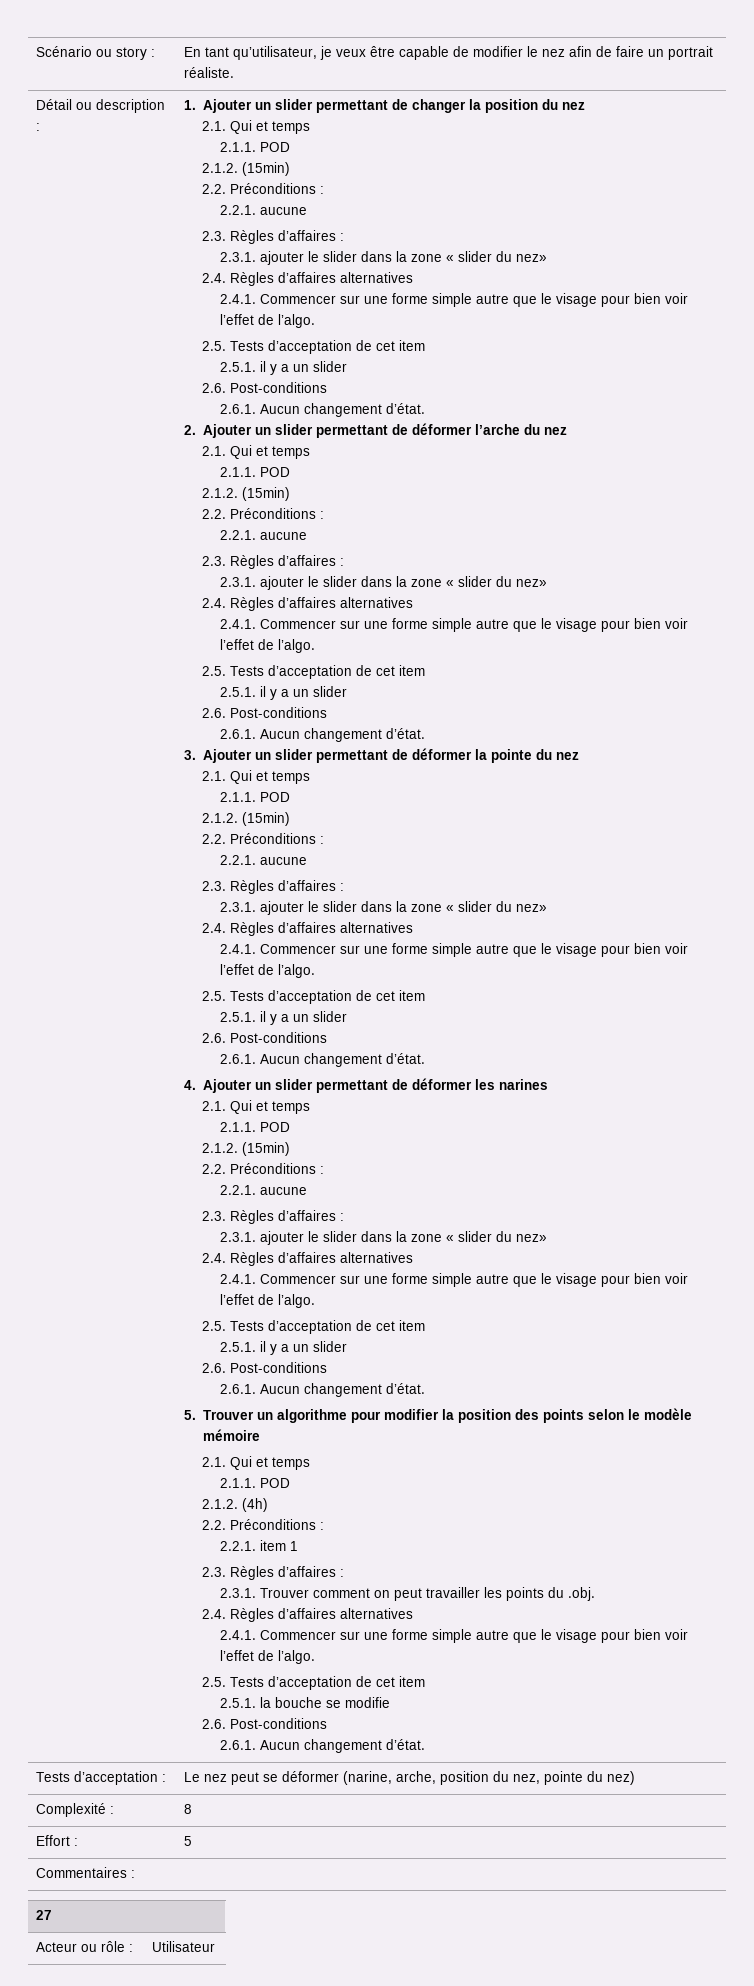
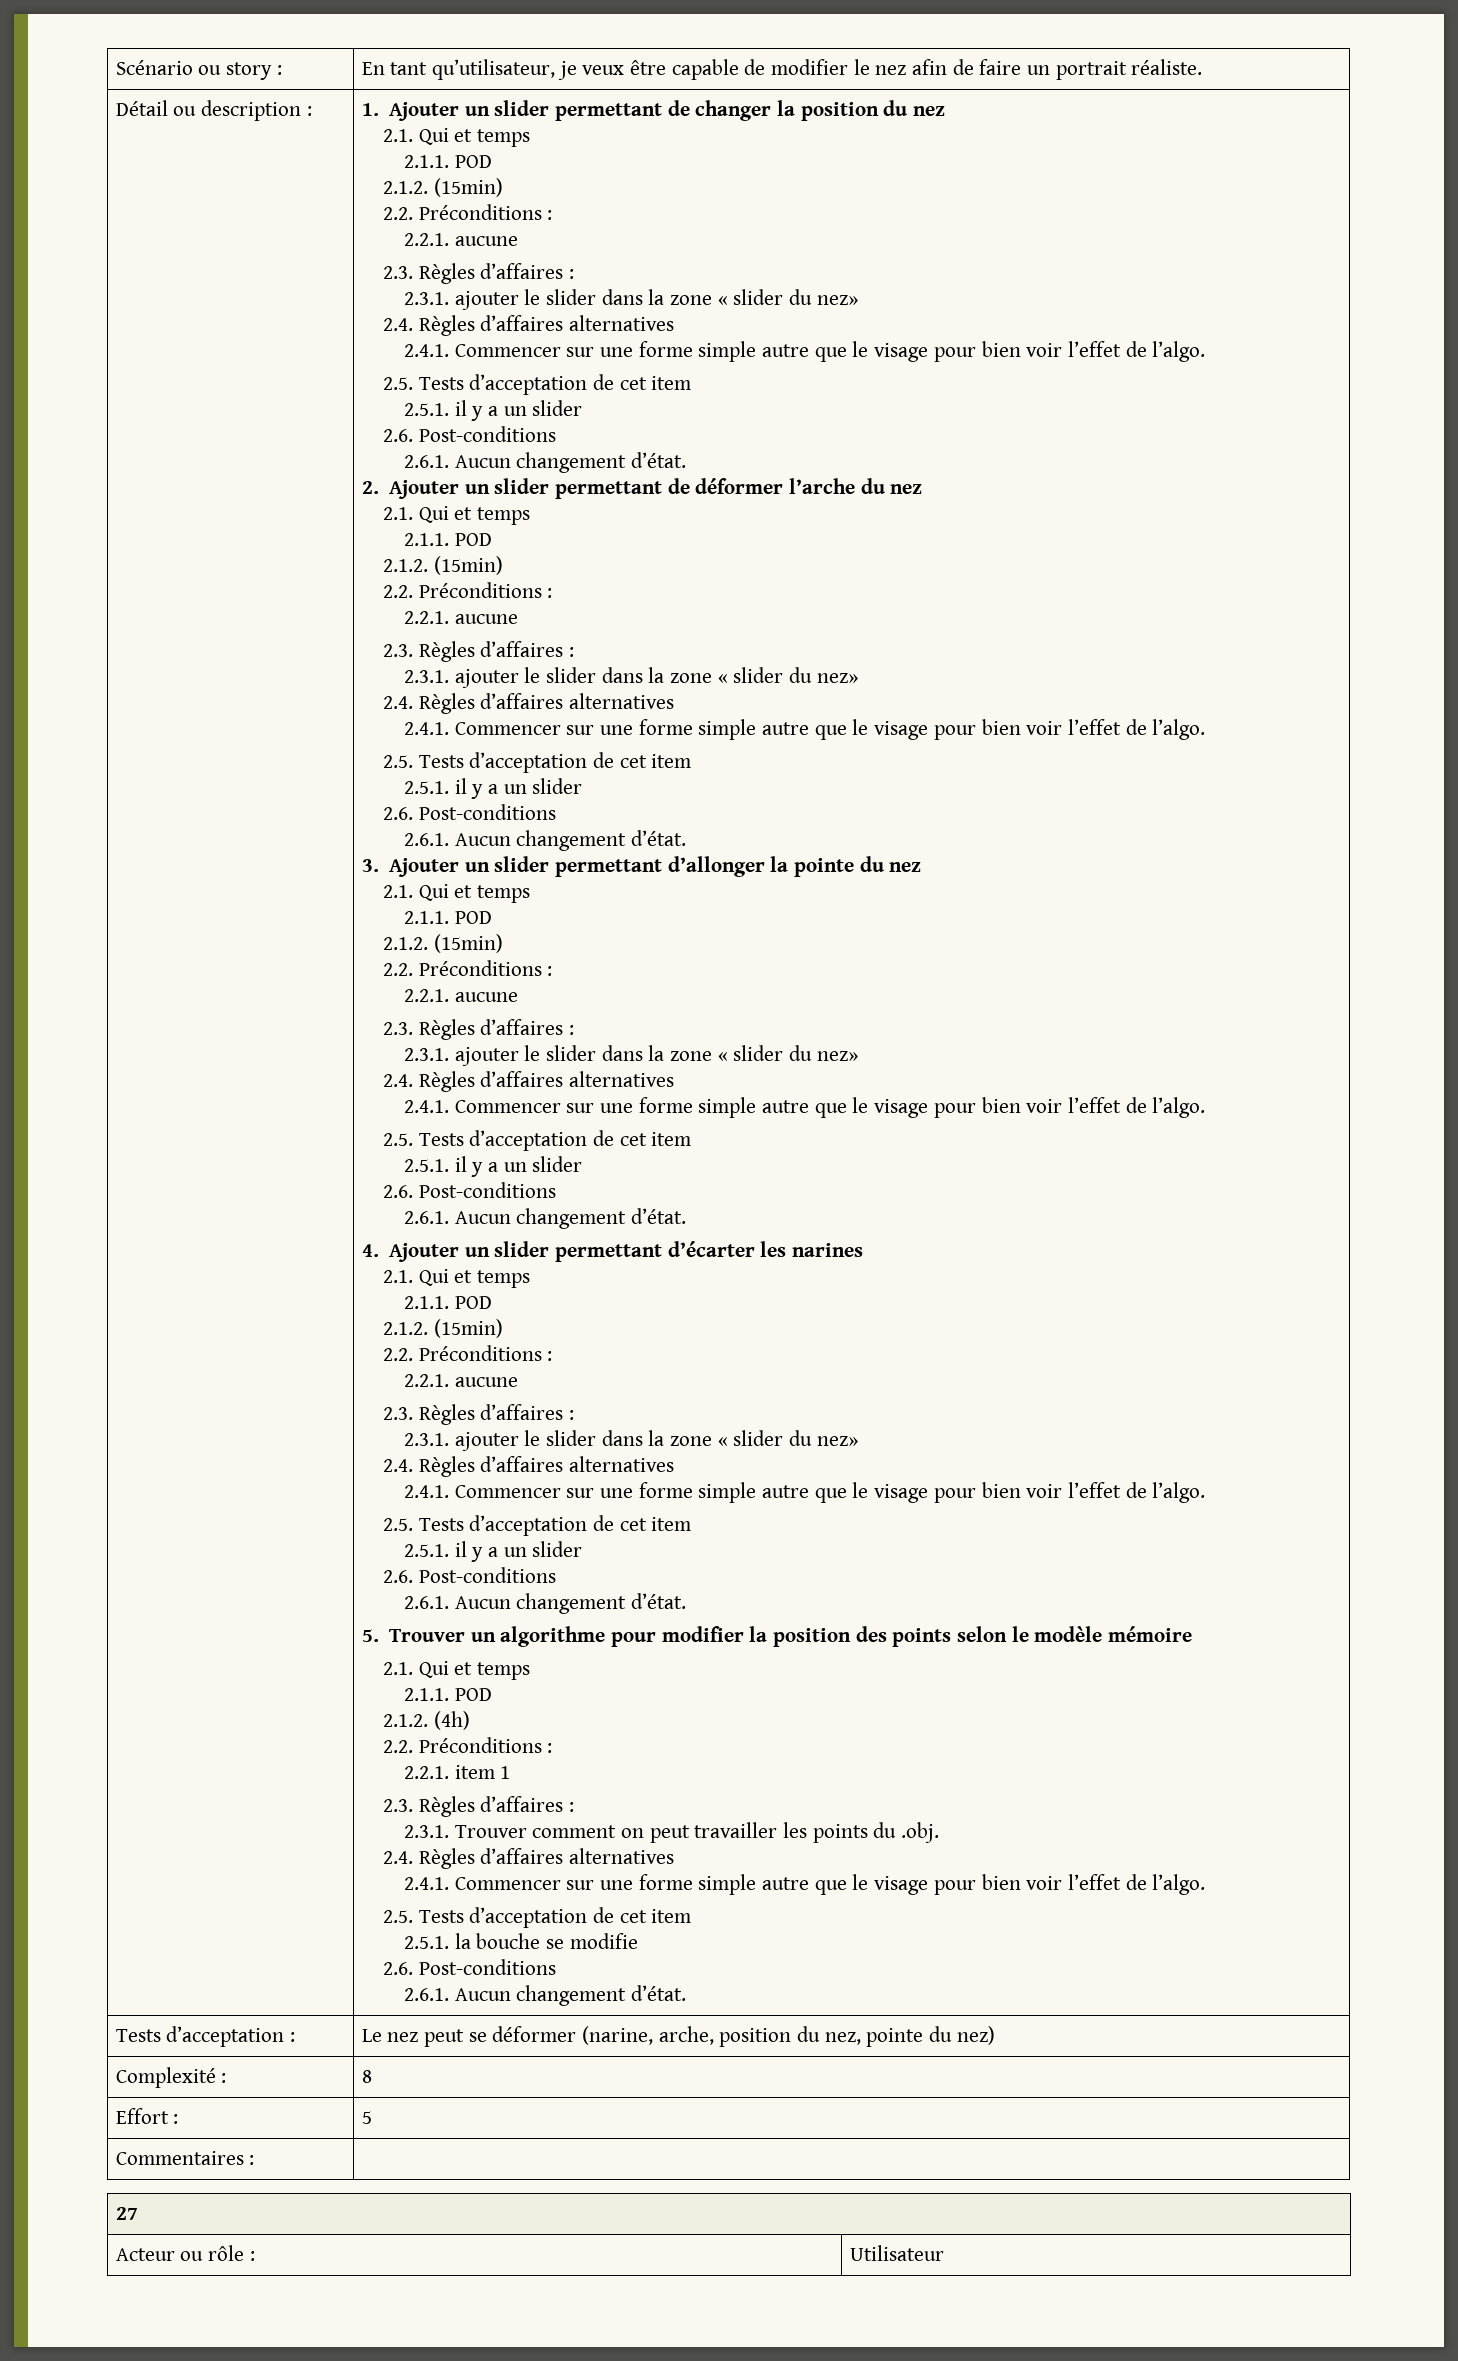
[392,748,473,760] de déformer -> [667,856,765,877] d’allonger
[392,1078,473,1090] de déformer -> [667,1241,755,1257] d’écarter

